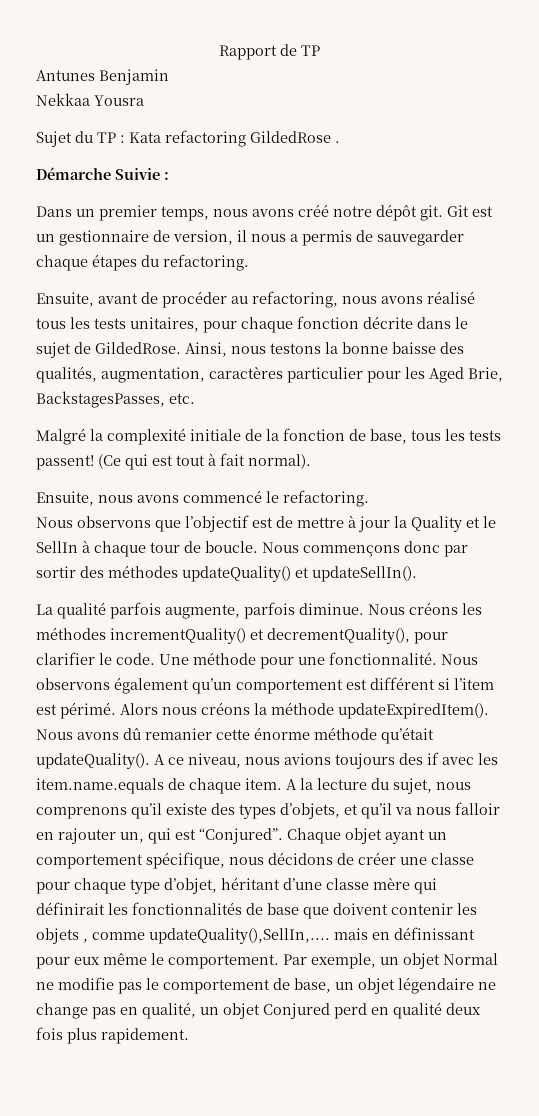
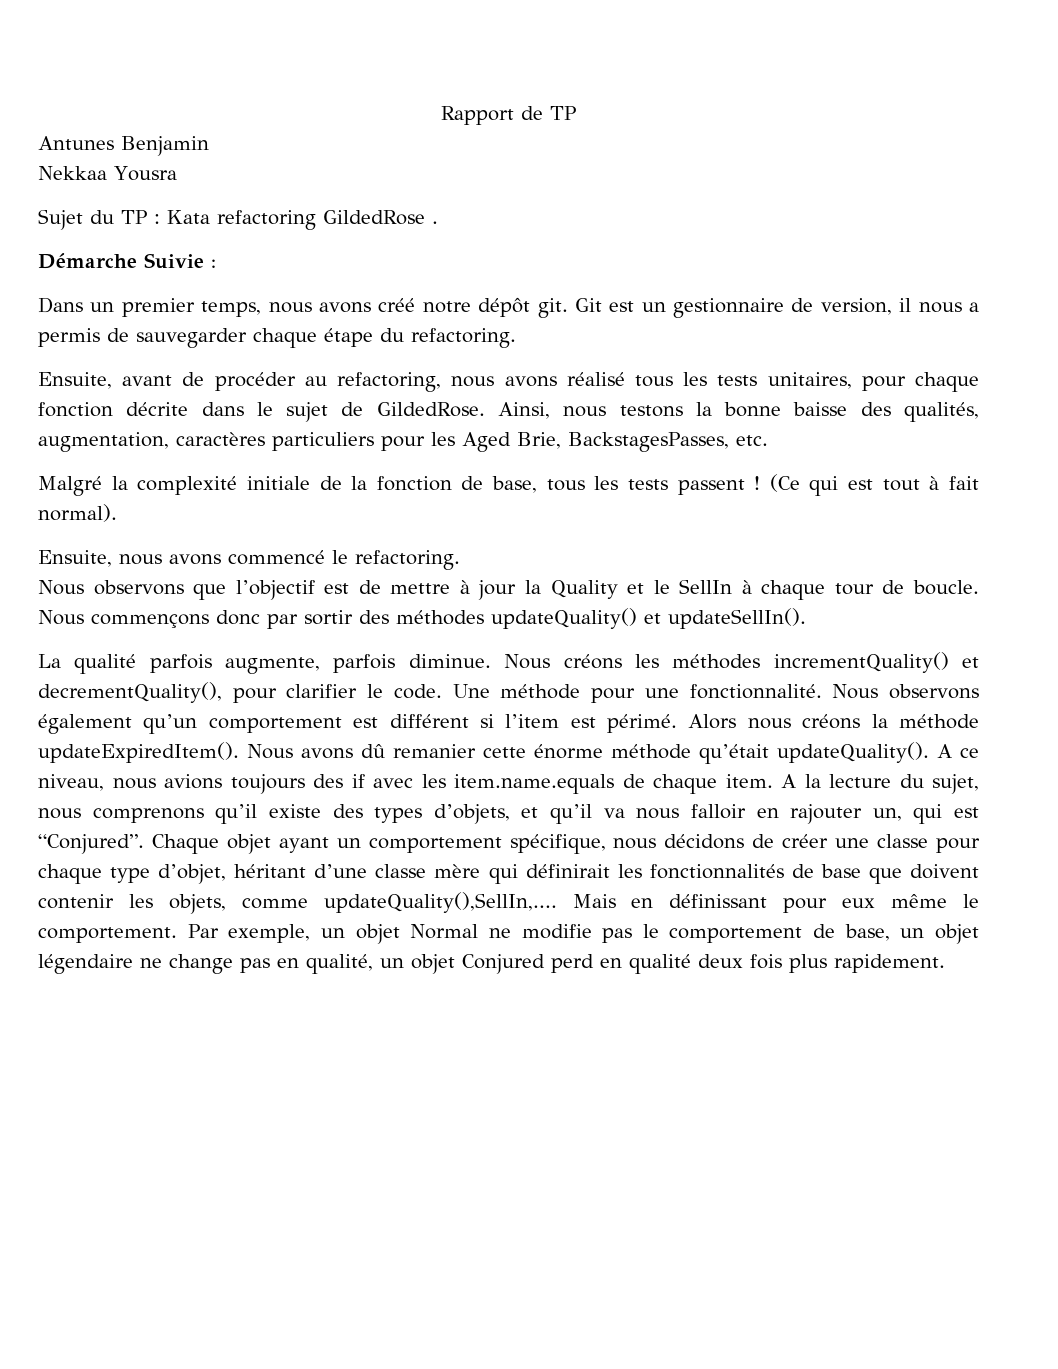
[92,254,137,271] étapes -> [324,328,373,347] étape
[287,367,363,383] particulier -> [272,432,374,451] particuliers
[36,455,94,470] passent! -> [677,476,761,495] passent !
[36,928,88,944] objets , -> [168,894,226,914] objets,
[334,928,368,940] mais -> [572,894,616,908] Mais

